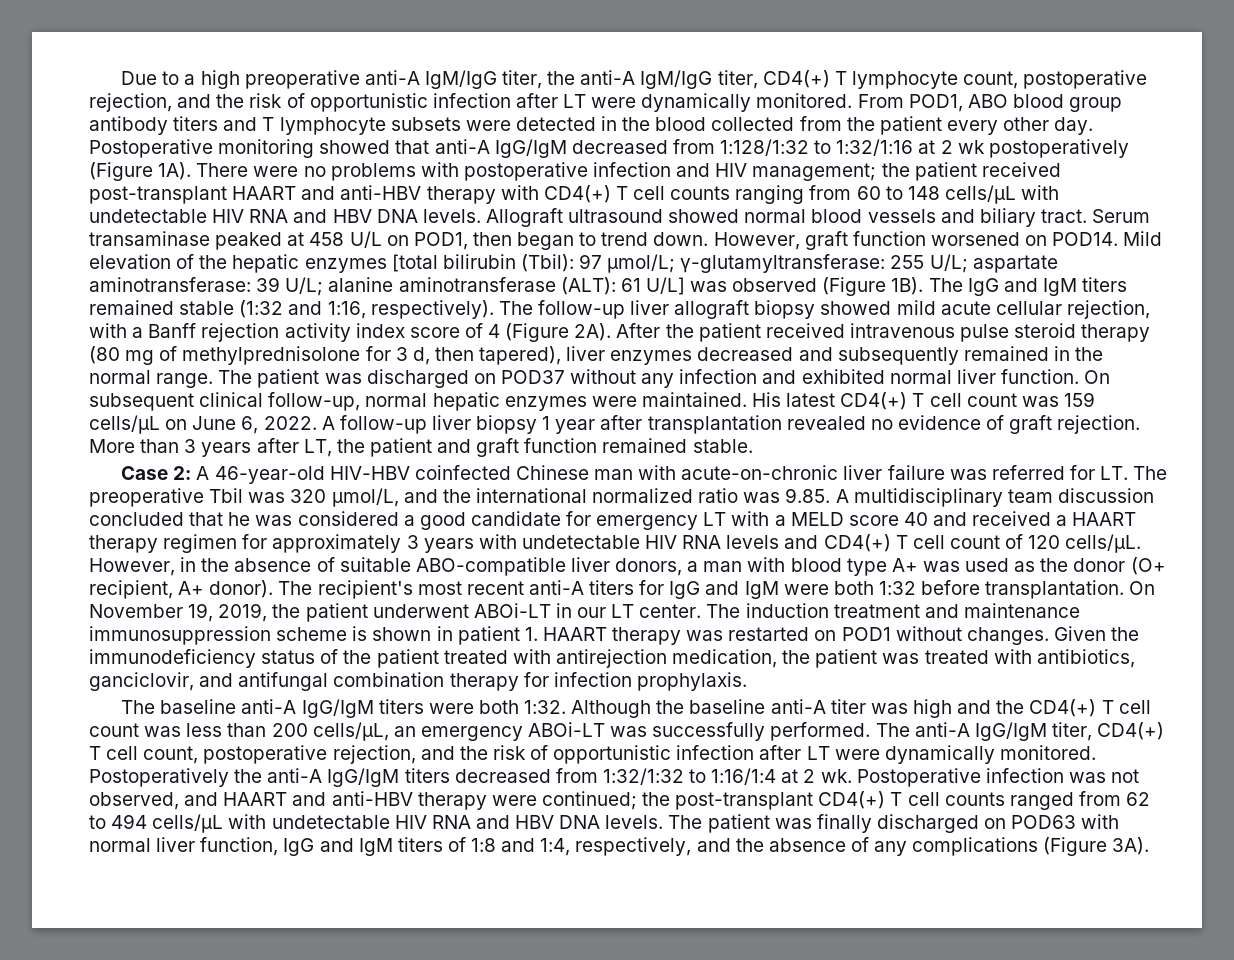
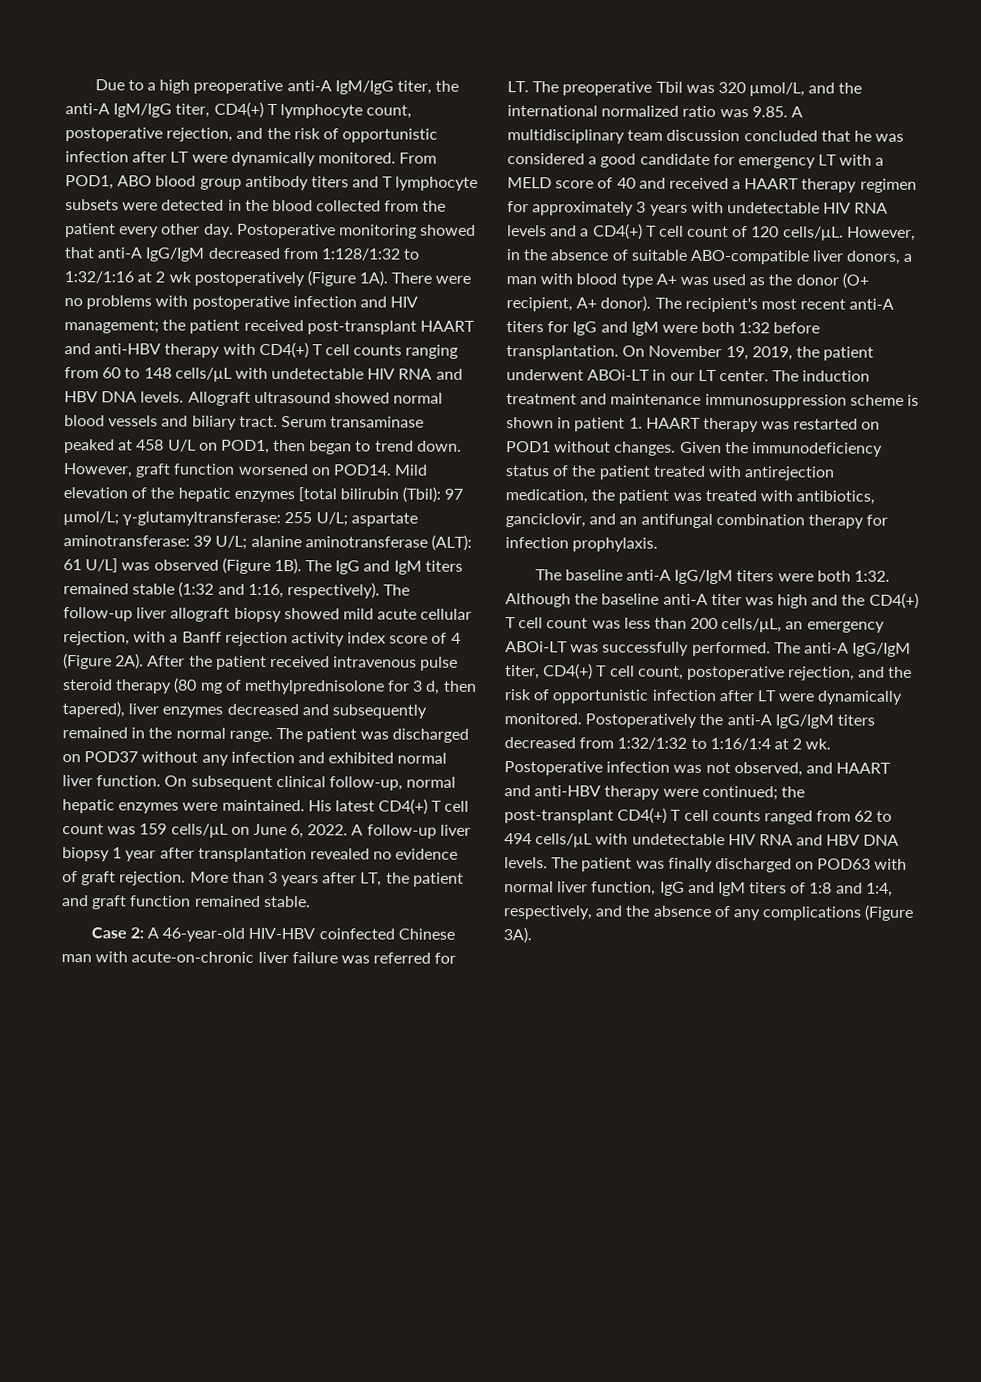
(899, 520) none -> [597,177,614,189] of
(819, 542) none -> [580,228,590,237] a
(234, 680) none -> [619,516,638,525] an

